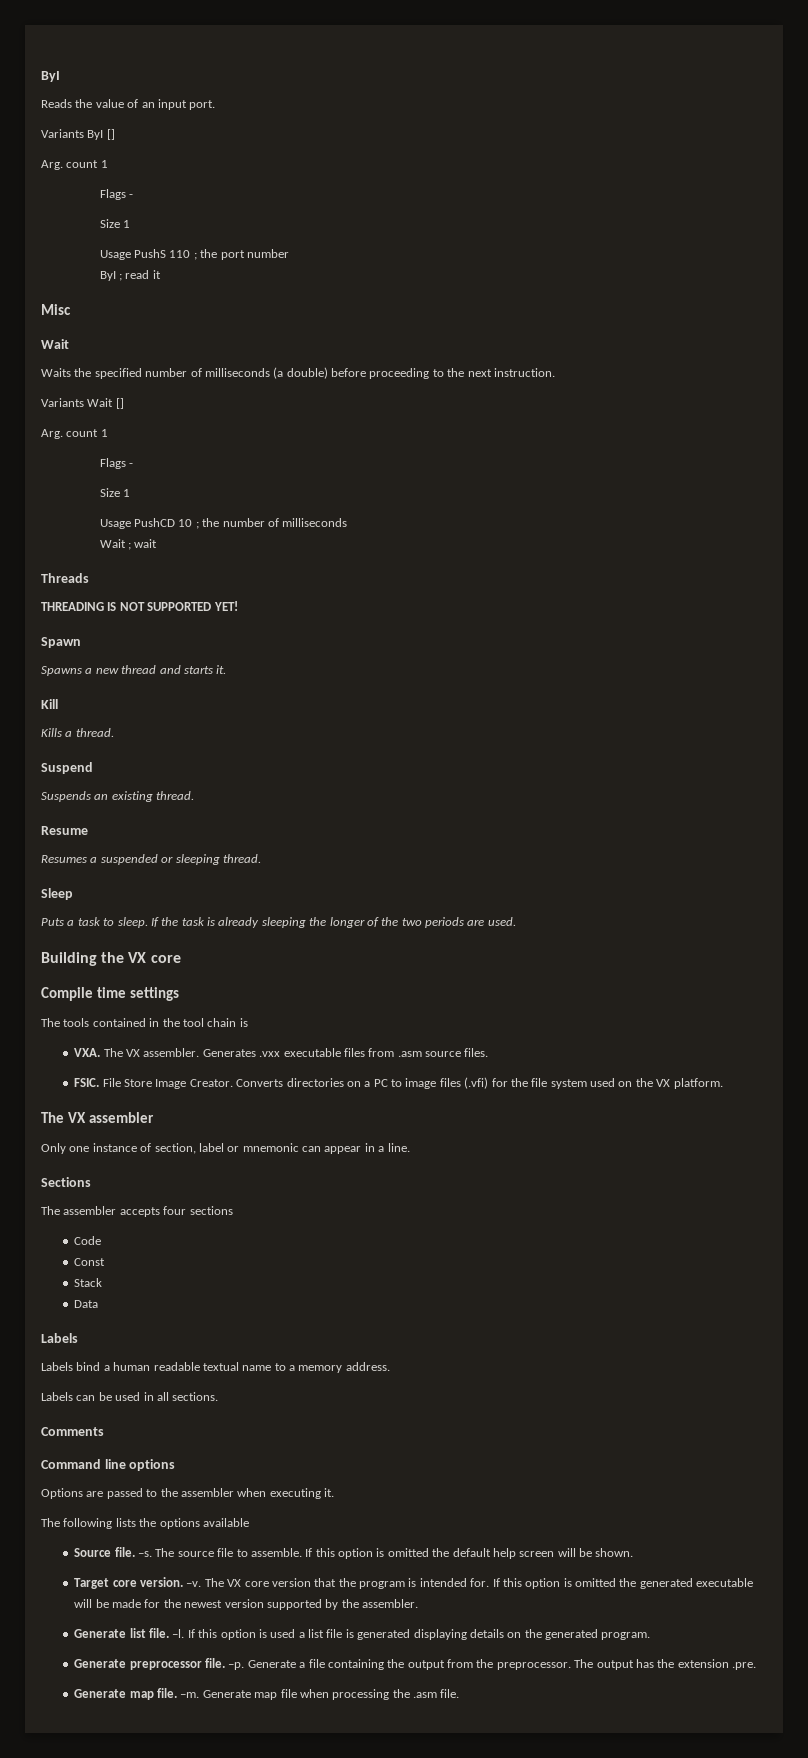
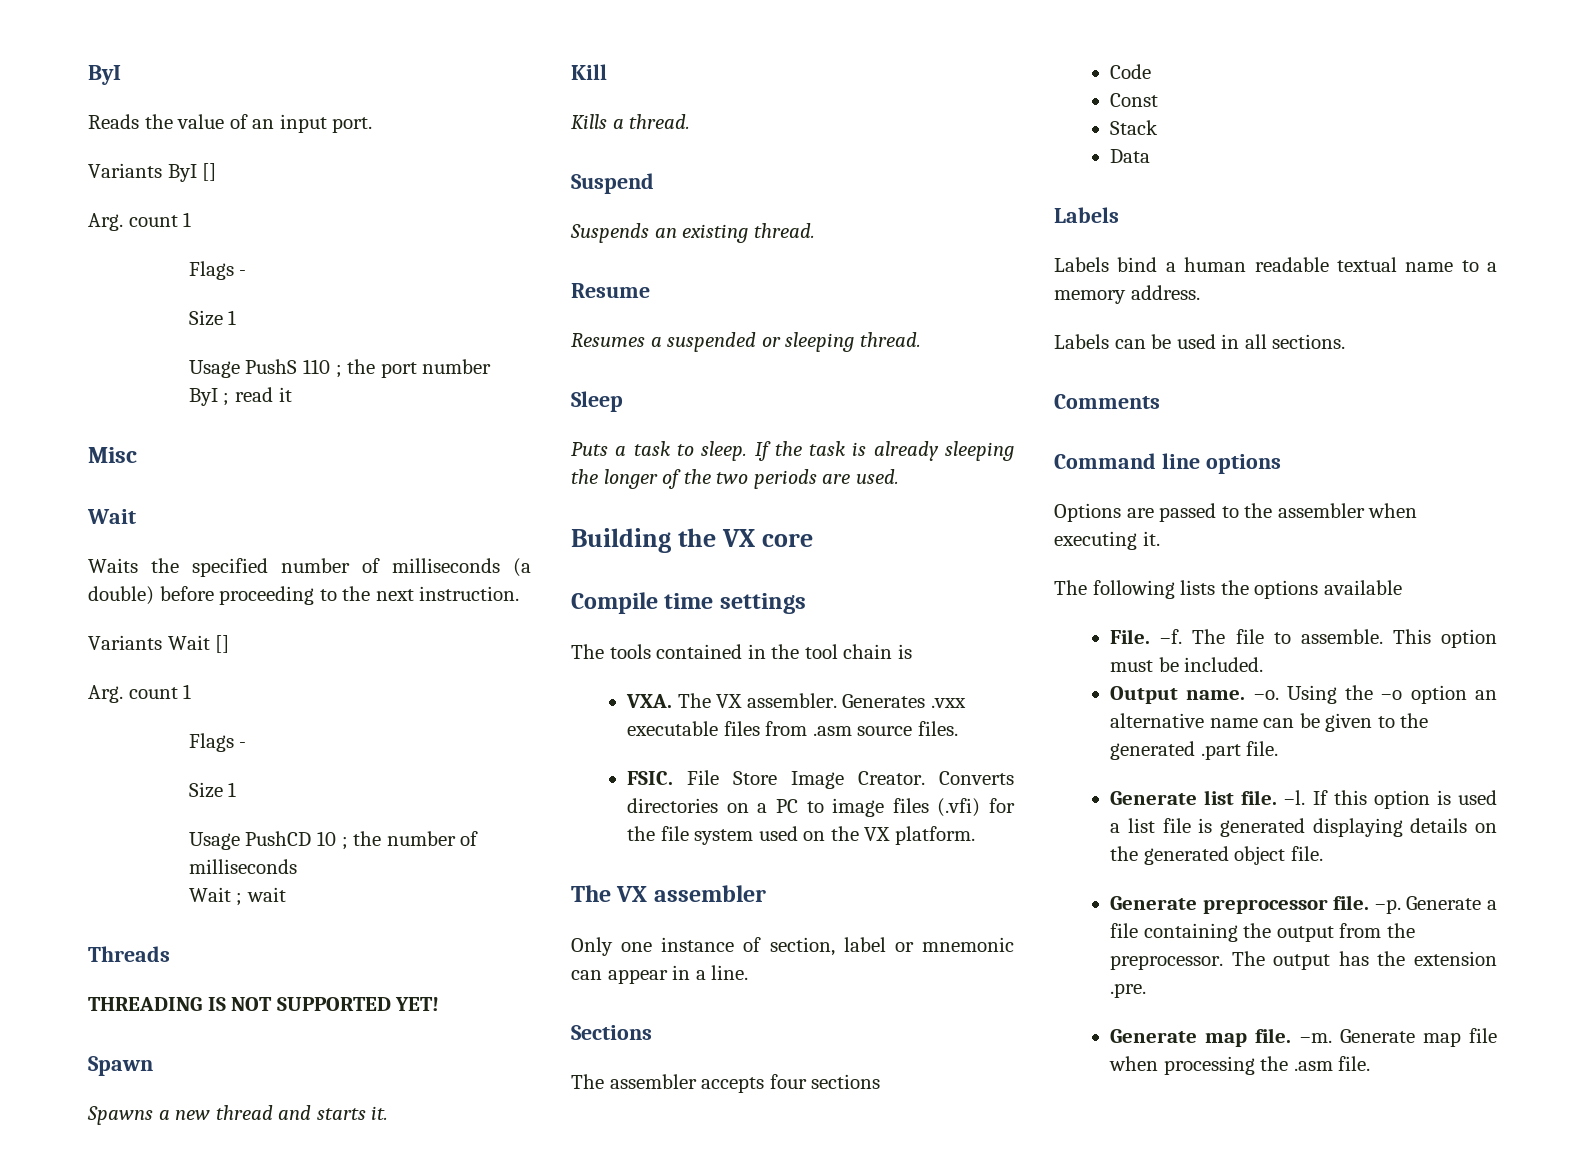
[74,1547,634,1559] [74,1577,754,1589] [74,1599,419,1610] Source file. –s. The source file to assemble. If this option is omitted the default help screen will be shown. // Target core version. –v. The VX core version that the program is intended for. If this option is omitted the generated executable will be made for the newest version supported by the assembler. -> [1110,629,1497,648] [1110,657,1264,672] [1110,685,1497,704] [1110,713,1429,732] [1110,741,1279,760] File. –f. The file to assemble. This option must be included. // Output name. –o. Using the –o option an alternative name can be given to the generated .part file.
[601,1632,651,1640] program. -> [1234,846,1323,865] object file.

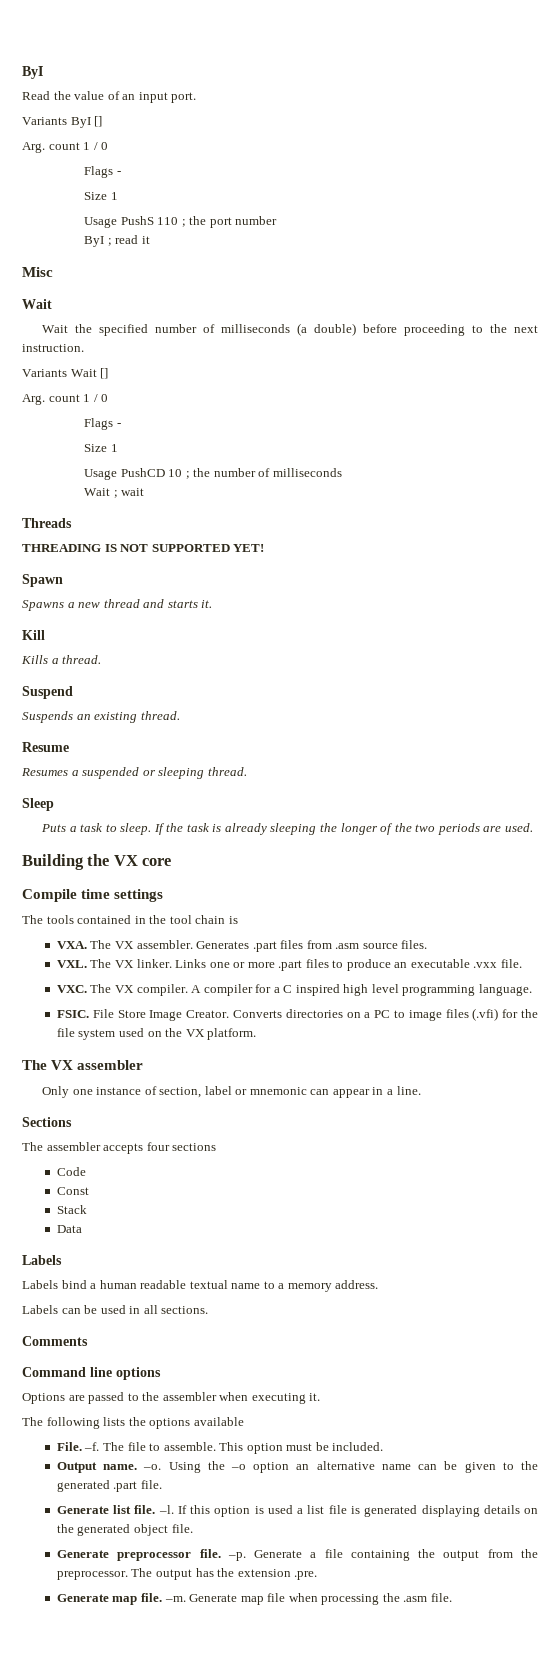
[88,114,139,129] Reads -> [22,91,50,100] Read
(192, 219) none -> [93,142,109,150] / 0
[88,558,138,573] Waits -> [42,325,69,333] Wait
(192, 691) none -> [93,394,109,402] / 0
[930,698,966,708] [627,721,719,736] .vxx executable -> [252,941,277,952] .part
(958, 728) none -> [56,959,522,971] [56,984,532,996] // VXL. The VX linker. Links one or more .part files to produce an executable .vxx file. // VXC. The VX compiler. A compiler for a C inspired high level programming language.

